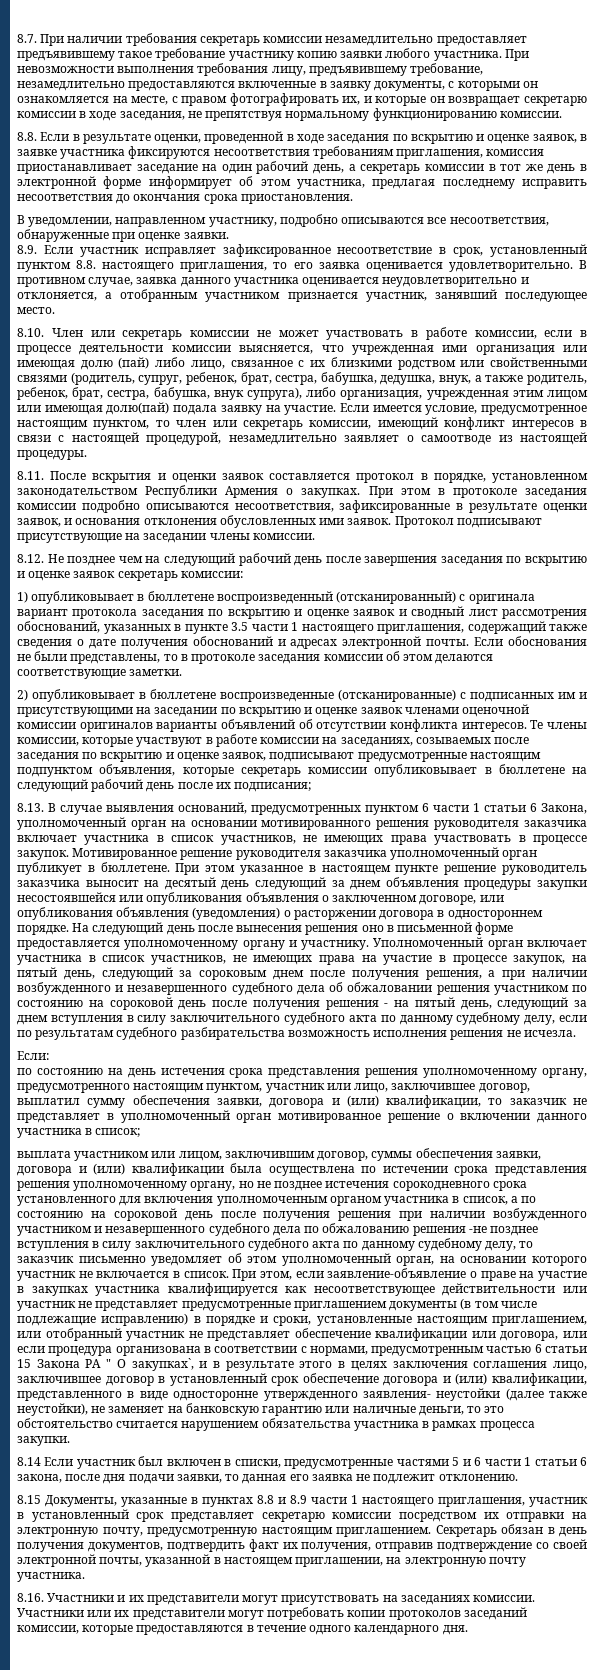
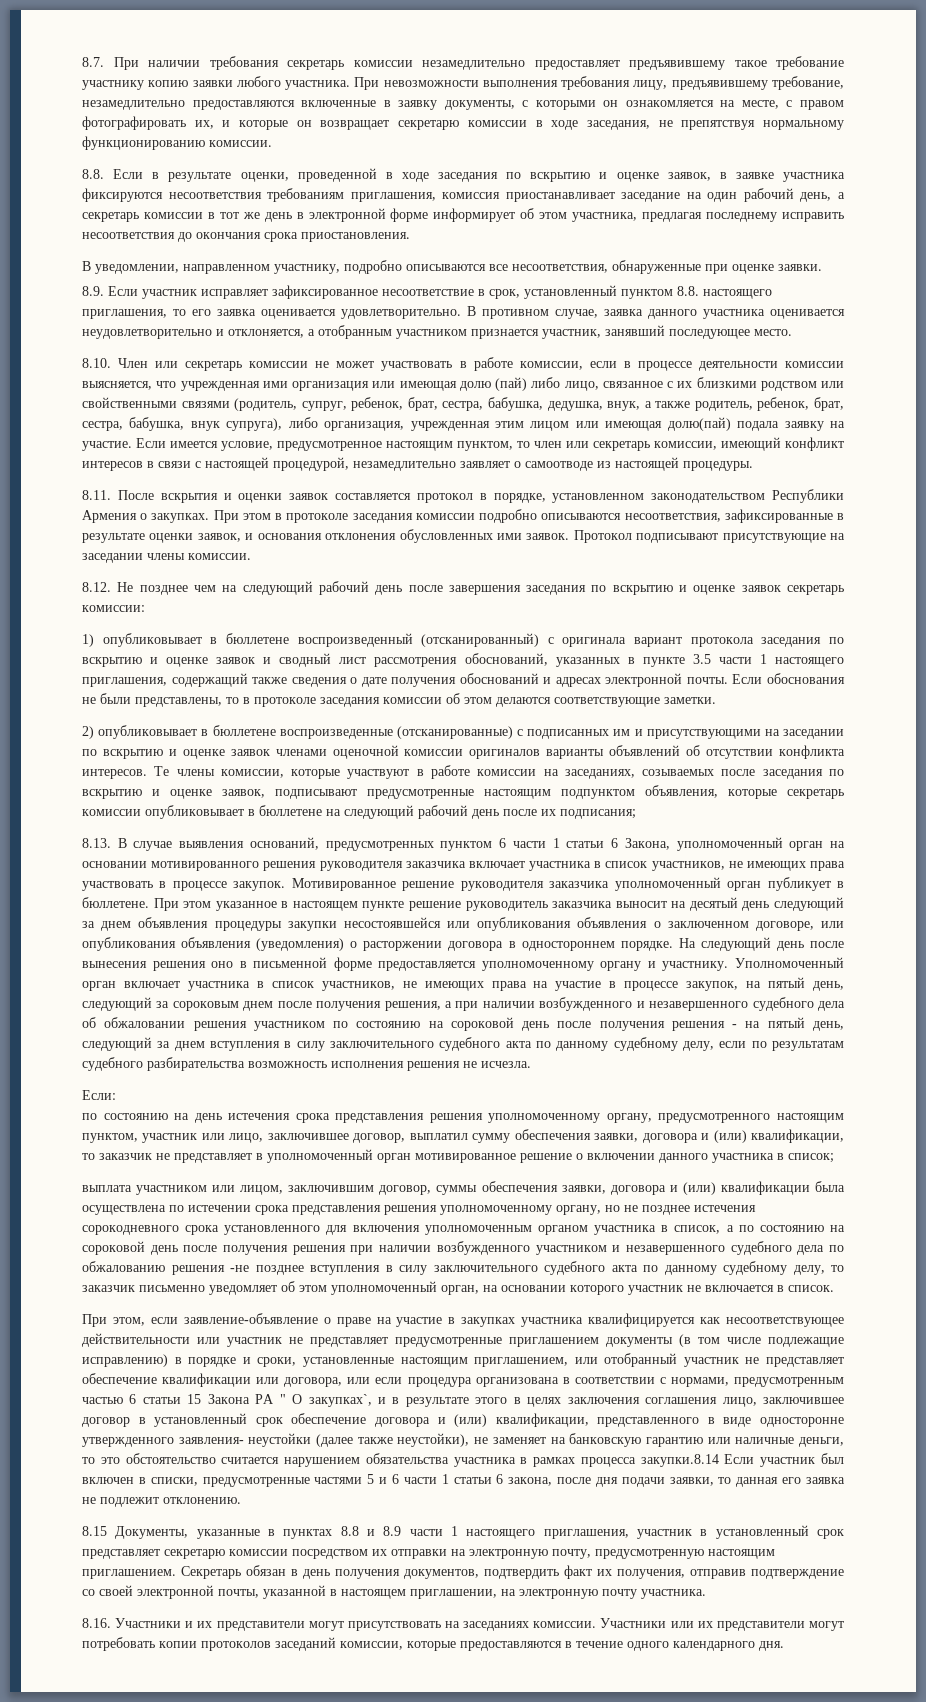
(229, 1274) none -> (834, 1288) //
[17,1436,70,1446] [17,1457,41,1466] закупки. // 8.14 -> [640,1454,719,1467] закупки.8.14

